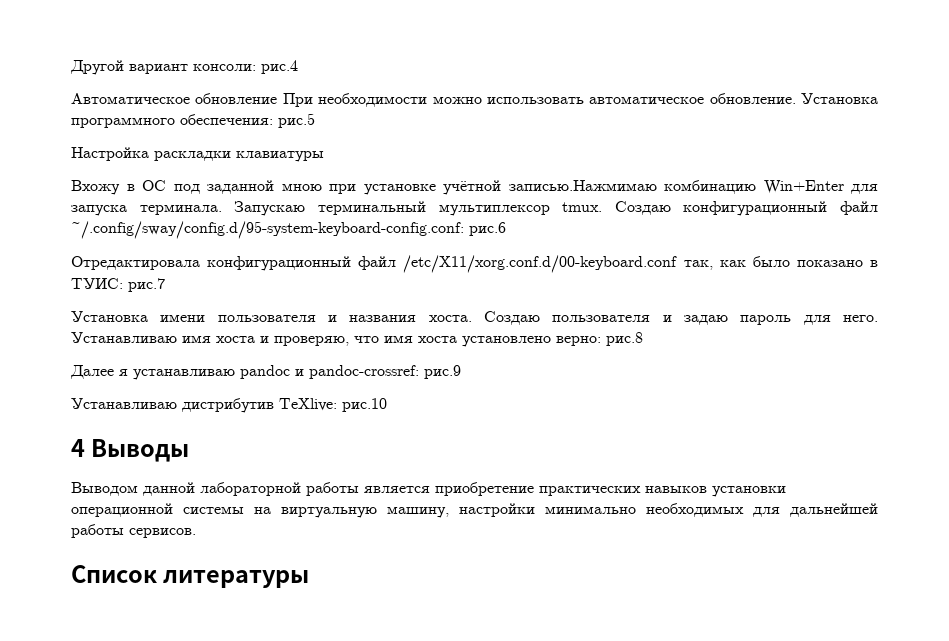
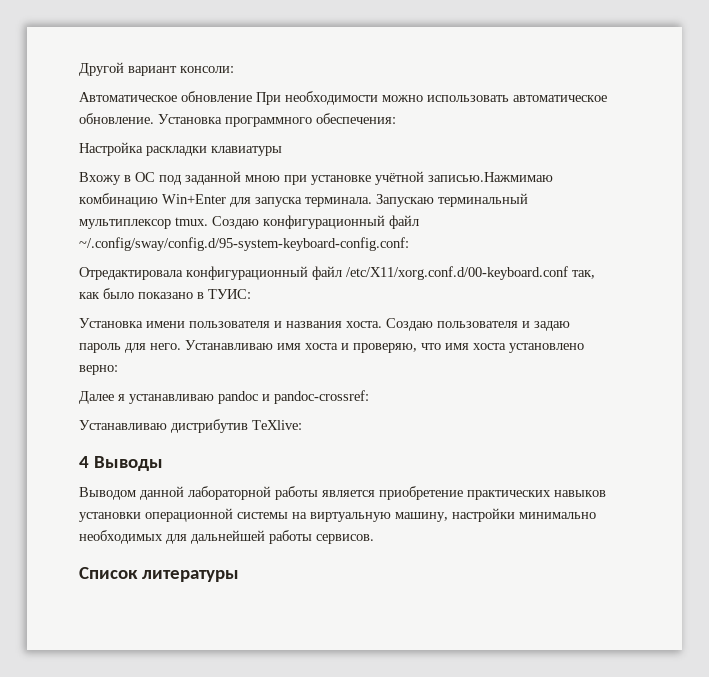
[261,60,298,74] рис.4 -> (234, 69) none
[278,113,315,128] рис.5 -> (396, 118) none
[469,222,506,236] рис.6 -> (409, 244) none
[128,278,165,292] рис.7 -> (251, 294) none
[606,332,643,346] рис.8 -> (118, 370) none
[424,365,461,379] рис.9 -> (369, 397) none
[342,398,387,412] рис.10 -> (302, 425) none

